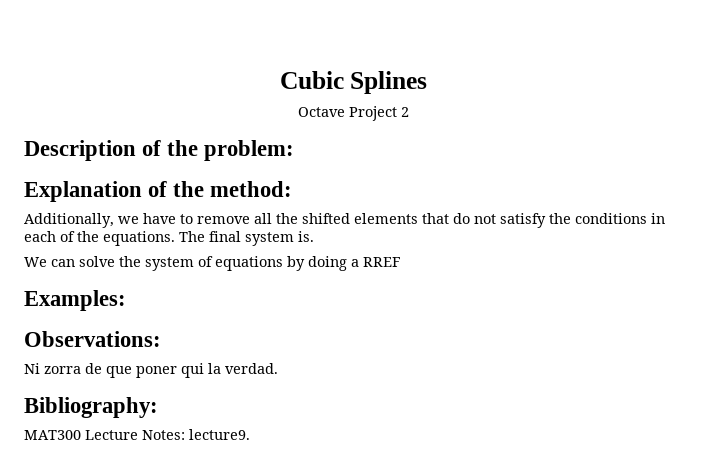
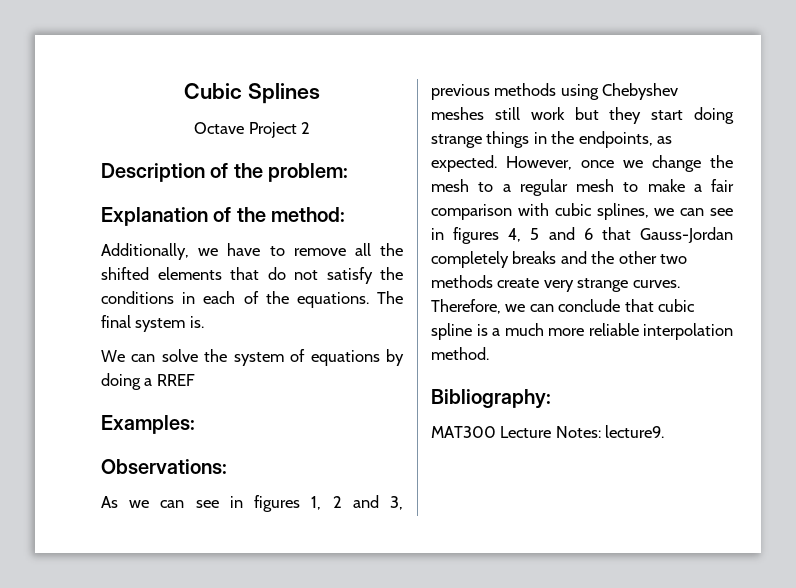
[24,363,278,378] Ni zorra de que poner qui la verdad. -> [101,495,404,512] [431,83,679,100] [431,107,734,124] [431,131,673,148] [431,155,733,172] [431,179,734,196] [431,203,733,220] [431,227,733,244] [431,251,688,268] [431,275,680,292] [431,299,696,314] [431,323,733,340] [431,347,489,360] As we can see in figures 1, 2 and 3, previous methods using Chebyshev meshes still work but they start doing strange things in the endpoints, as expected. However, once we change the mesh to a regular mesh to make a fair comparison with cubic splines, we can see in figures 4, 5 and 6 that Gauss-Jordan completely breaks and the other two methods create very strange curves. Therefore, we can conclude that cubic spline is a much more reliable interpolation method.

